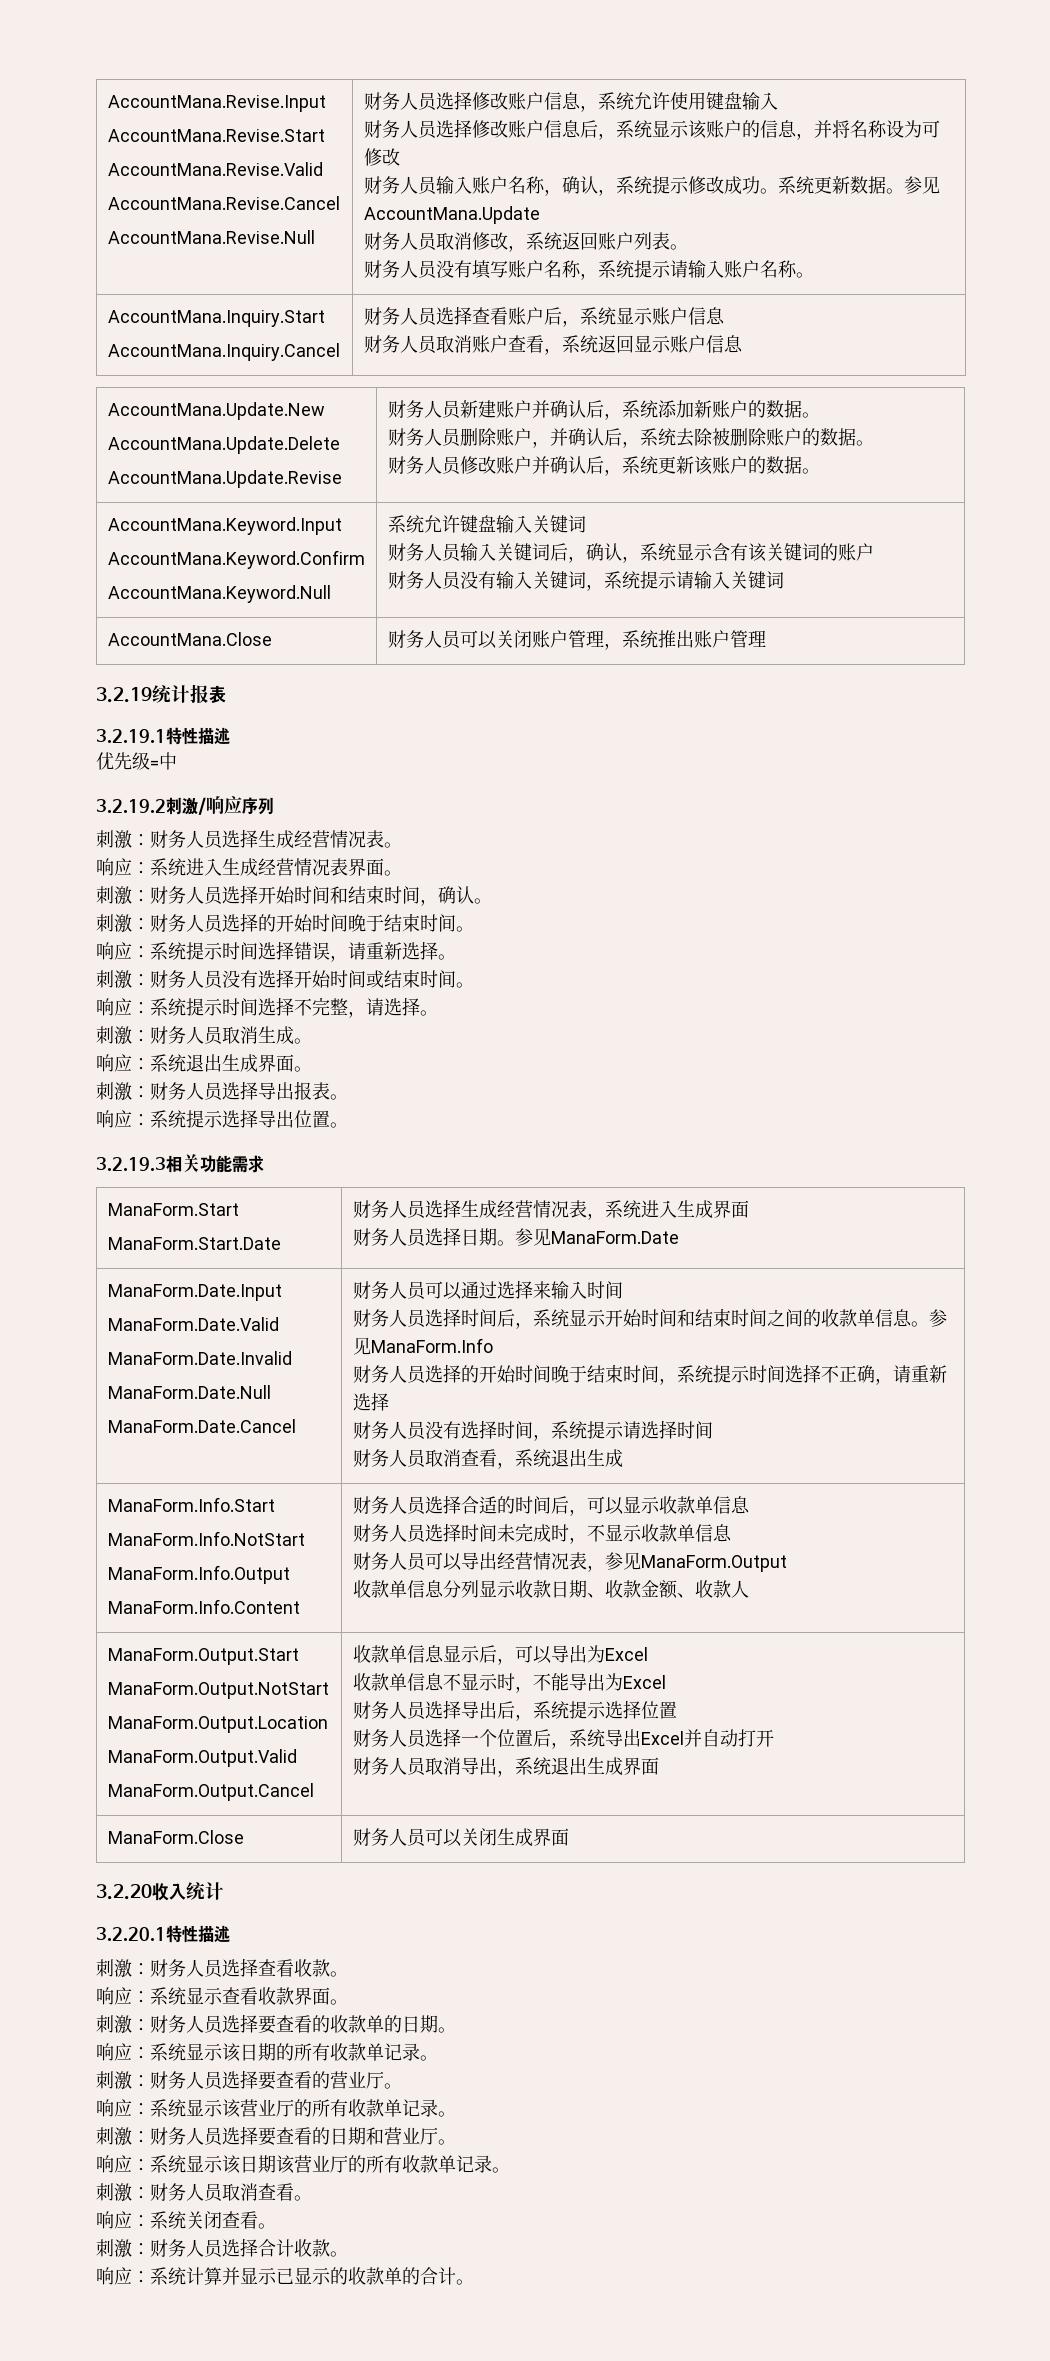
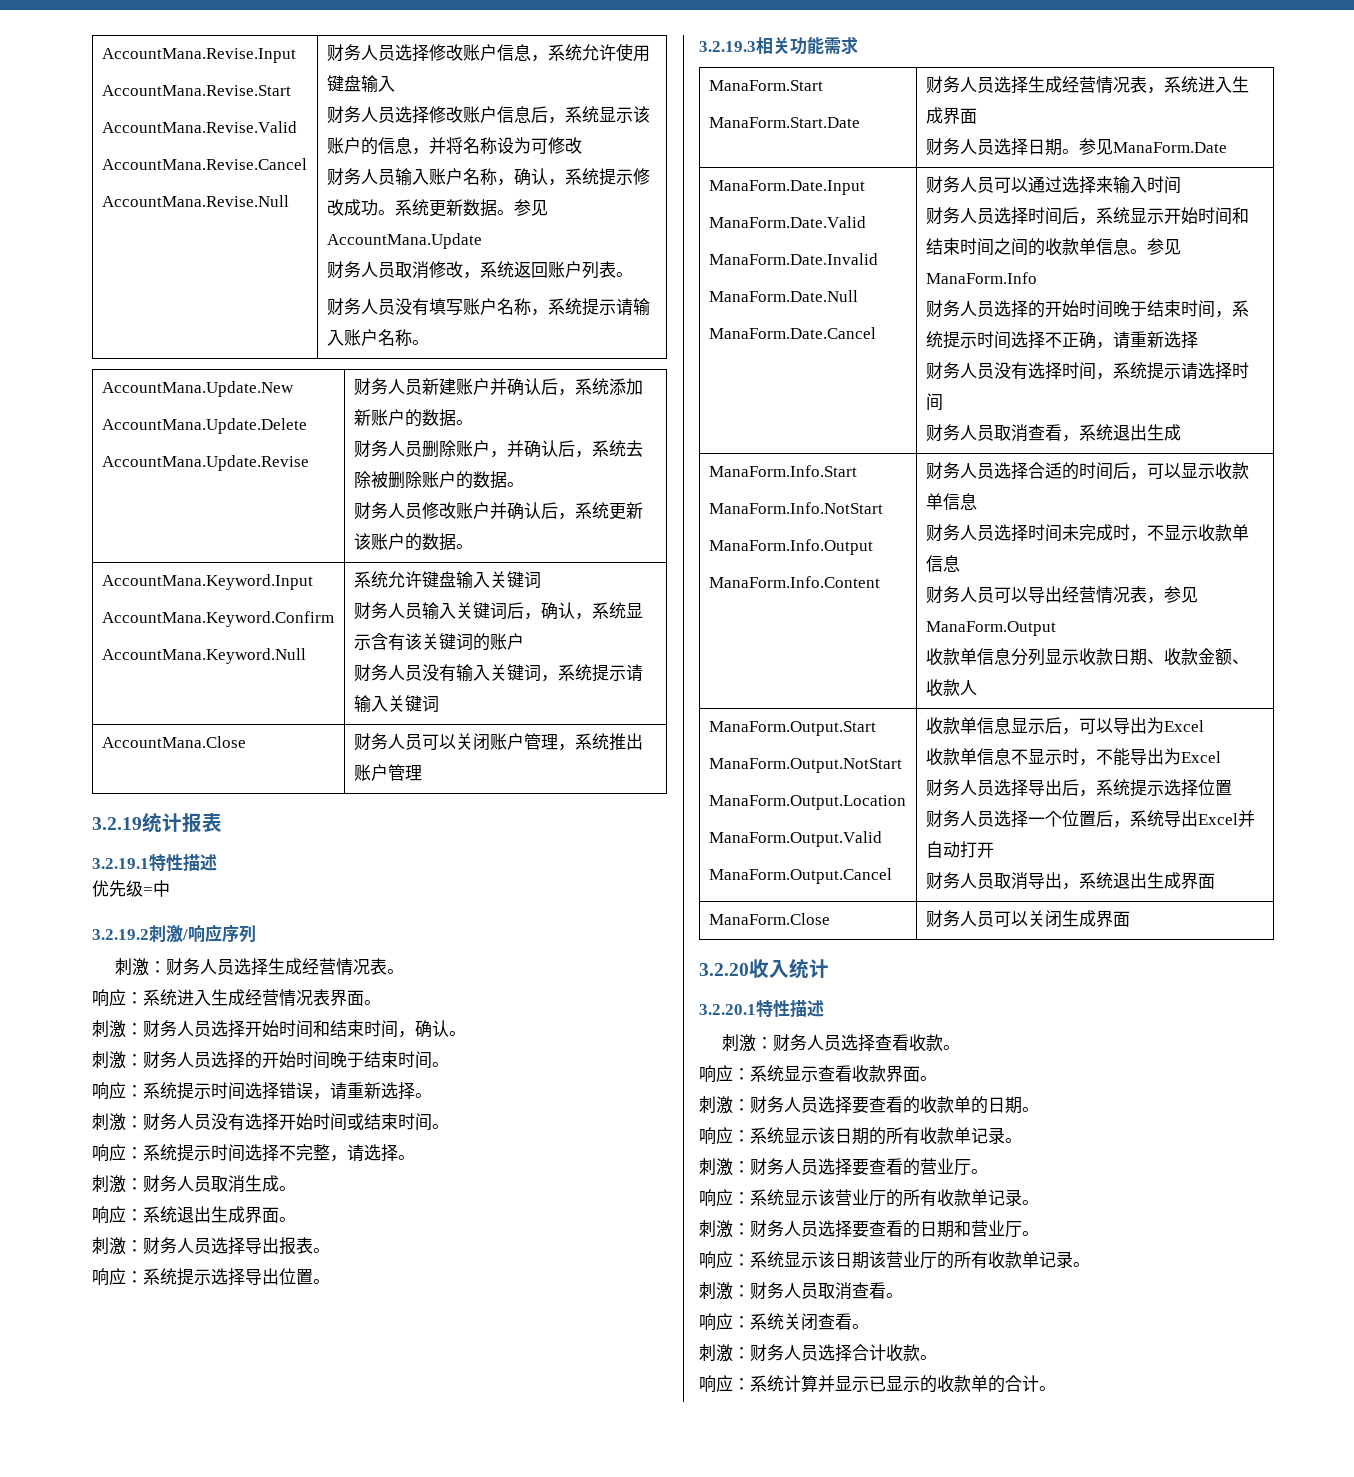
[107,310,325,327] [107,343,340,361] [363,306,725,327] [363,335,743,355] // AccountMana.Inquiry.Start // AccountMana.Inquiry.Cancel | 财务人员选择查看账户后，系统显示账户信息 // 财务人员取消账户查看，系统返回显示账户信息 -> (429, 342) none

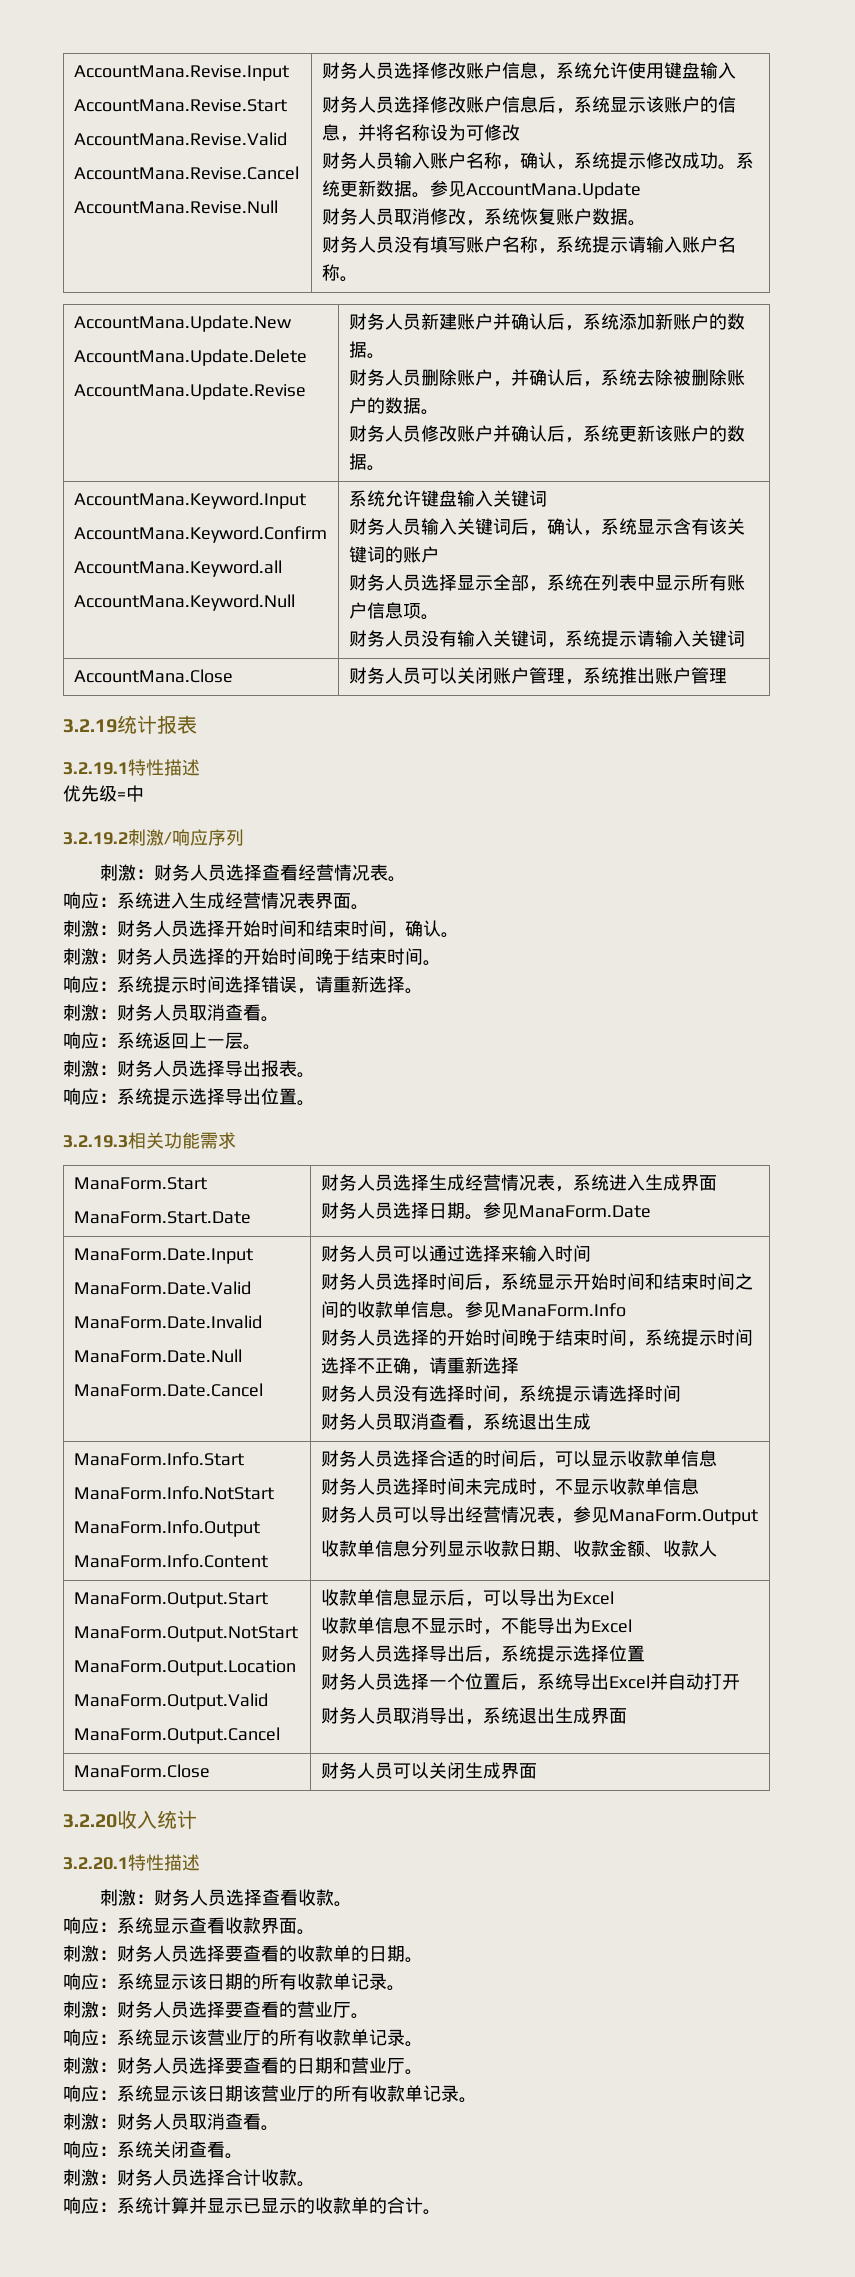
[513,261,616,279] 返回账户列表 -> [520,208,629,225] 恢复账户数据
(334, 619) none -> [74,560,283,577] // AccountMana.Keyword.all
(524, 641) none -> [349,574,746,592] [349,602,440,620] // 财务人员选择显示全部，系统在列表中显示所有账户信息项。
[268,958,303,975] 生成 -> [261,864,298,881] 查看
[211,1113,449,1131] [92,1144,415,1162] [92,1175,296,1193] [92,1206,279,1224] 没有选择开始时间或结束时间。 // 响应：系统提示时间选择不完整，请选择。 // 刺激：财务人员取消生成。 // 响应：系统退出生成界面 -> [189,1004,279,1022] [63,1032,243,1049] 取消查看。 // 响应：系统返回上一层

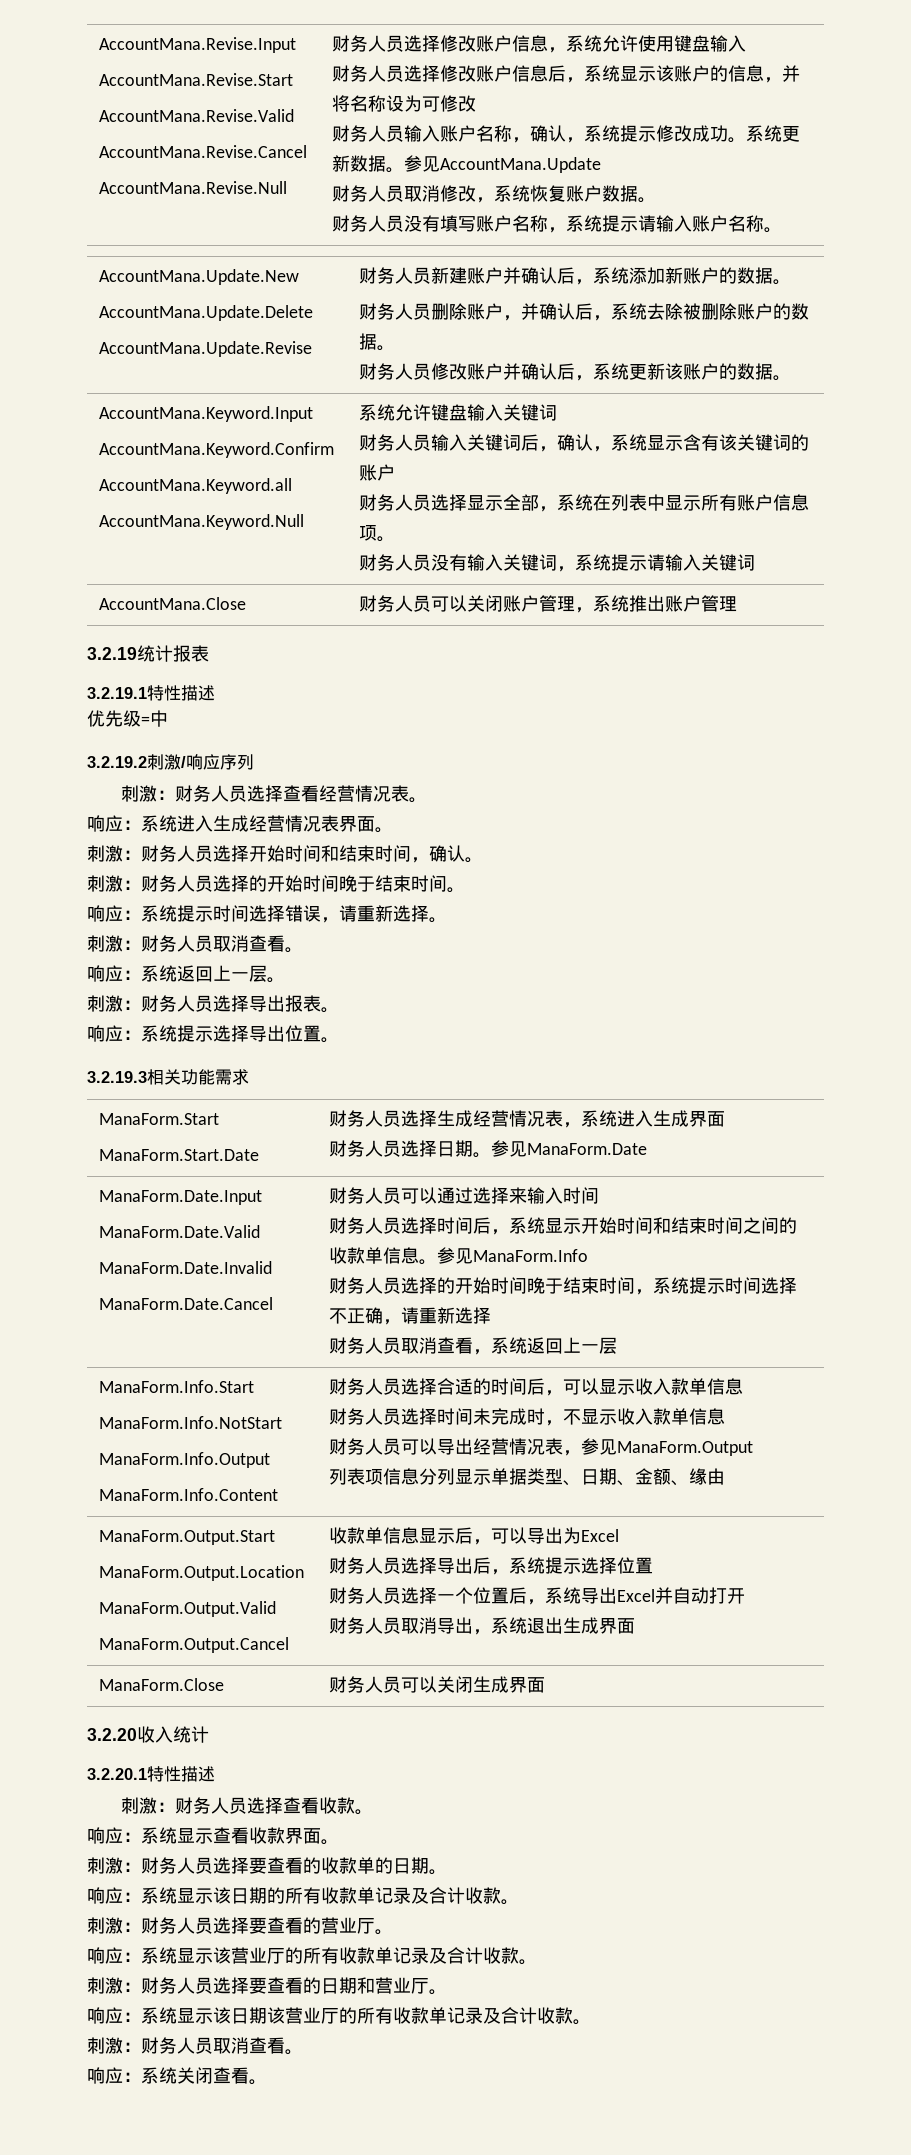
[74,1349,243,1363] // ManaForm.Date.Null -> (273, 1267) none
[321,1385,682,1403] // 财务人员没有选择时间，系统提示请选择时间 -> (492, 1315) none
[519,1413,592,1430] 退出生成 -> [527,1337,618,1354] 返回上一层
(646, 1458) none -> [653,1378,672,1395] 入
(628, 1486) none -> [635,1408,654,1425] 入
[321,1540,376,1557] 收款单 -> [329,1468,384,1485] 列表项
[483,1540,718,1558] 收款日期、收款金额、收款人 -> [491,1468,726,1486] 单据类型、日期、金额、缘由
[74,1626,299,1642] // ManaForm.Output.NotStart -> (276, 1537) none
[321,1617,633,1635] // 收款单信息不显示时，不能导出为Excel -> (620, 1535) none
(387, 1981) none -> [411,1887,501,1904] 及合计收款
(405, 2037) none -> [429,1947,519,1964] 及合计收款
(459, 2093) none -> [483,2007,573,2024] 及合计收款
[63,2169,315,2187] [63,2197,441,2215] // 刺激：财务人员选择合计收款。 // 响应：系统计算并显示已显示的收款单的合计。 -> (267, 2082) none

